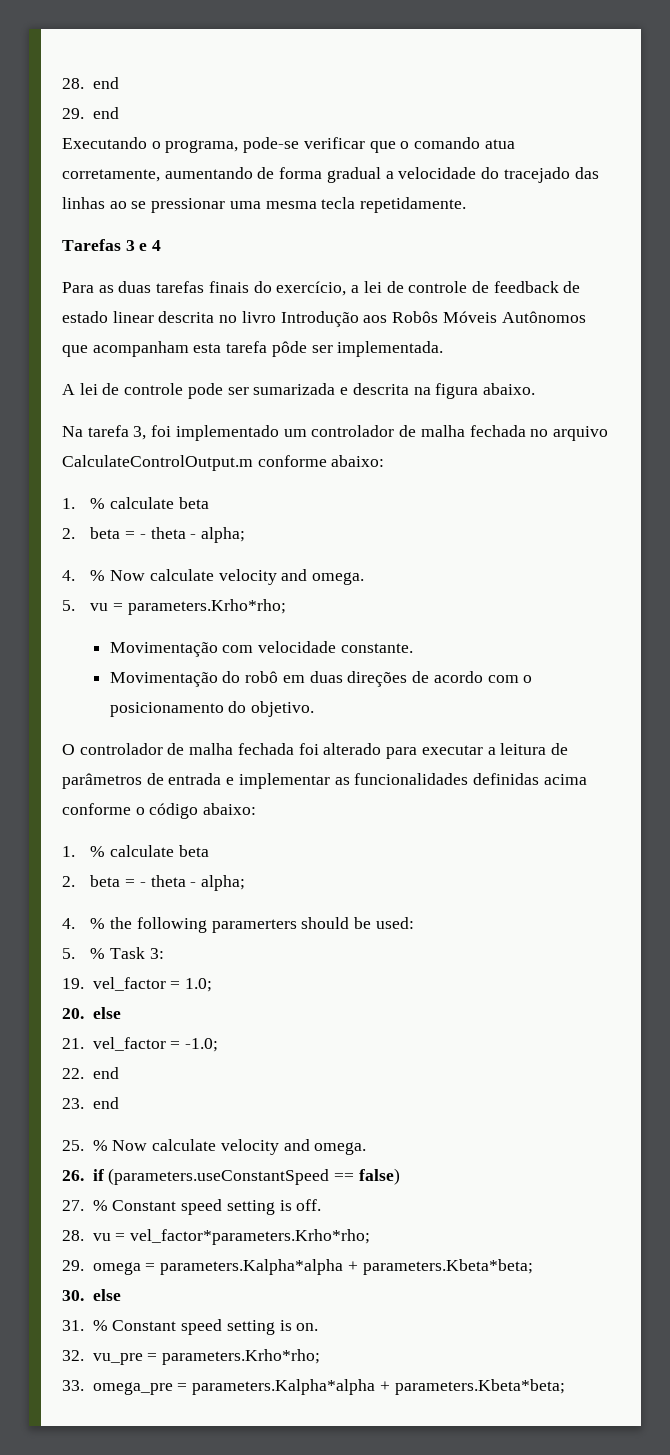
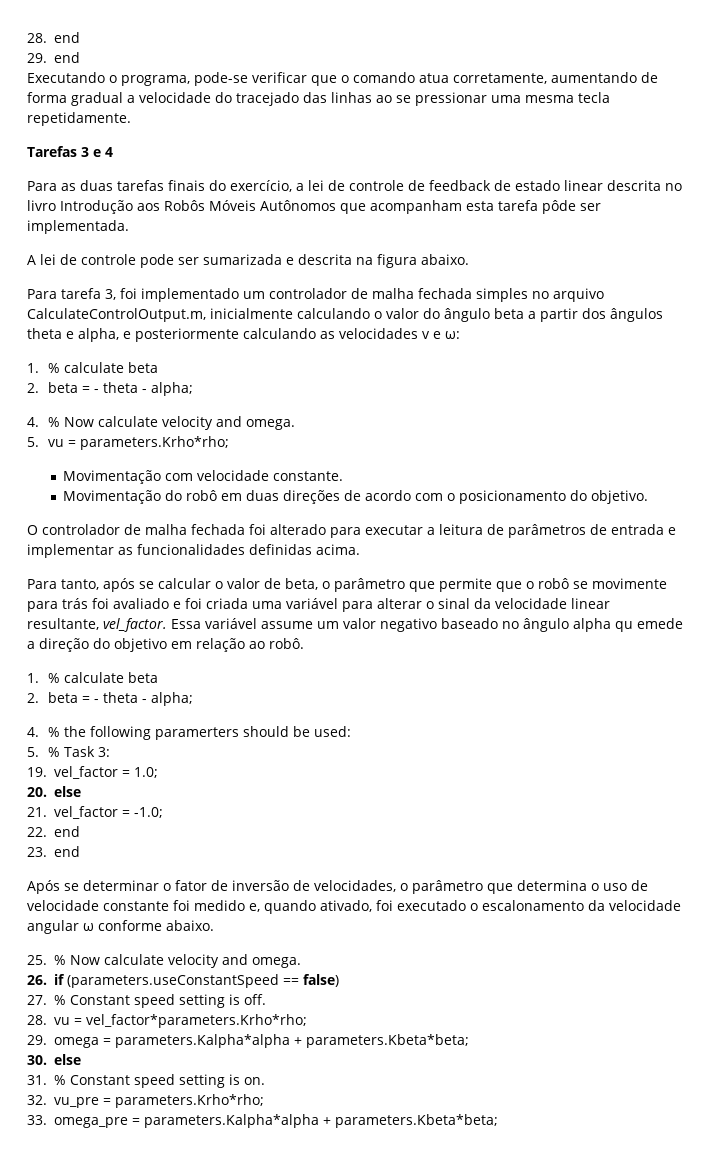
[62,426,83,437] Na -> [27,289,57,299] Para
(526, 431) none -> [476,288,528,302] simples
[62,455,385,471] CalculateControlOutput.m conforme abaixo: -> [27,308,663,322] [27,328,460,342] CalculateControlOutput.m, inicialmente calculando o valor do ângulo beta a partir dos ângulos theta e alpha, e posteriormente calculando as velocidades v e ω:
[543,774,587,785] [62,803,257,819] acima conforme o código abaixo: -> [316,544,360,555] [27,578,667,592] [27,598,610,612] [27,618,683,632] [27,638,304,652] acima. // Para tanto, após se calcular o valor de beta, o parâmetro que permite que o robô se movimente para trás foi avaliado e foi criada uma variável para alterar o sinal da velocidade linear resultante, vel_factor. Essa variável assume um valor negativo baseado no ângulo alpha qu emede a direção do objetivo em relação ao robô.
(119, 1103) none -> [27,880,648,894] [27,900,681,914] [27,920,214,934] // Após se determinar o fator de inversão de velocidades, o parâmetro que determina o uso de velocidade constante foi medido e, quando ativado, foi executado o escalonamento da velocidade angular ω conforme abaixo.

